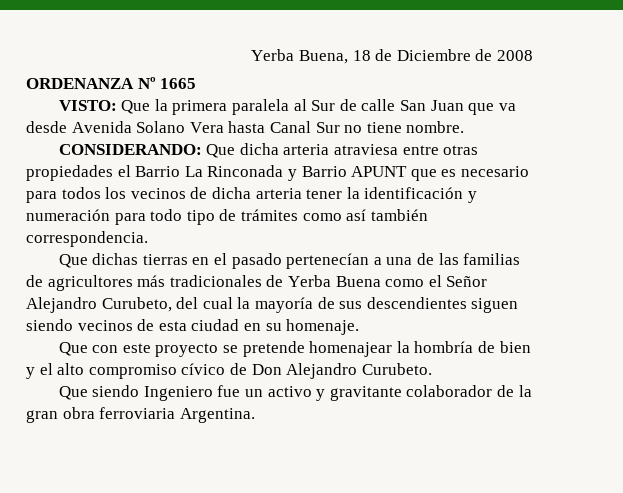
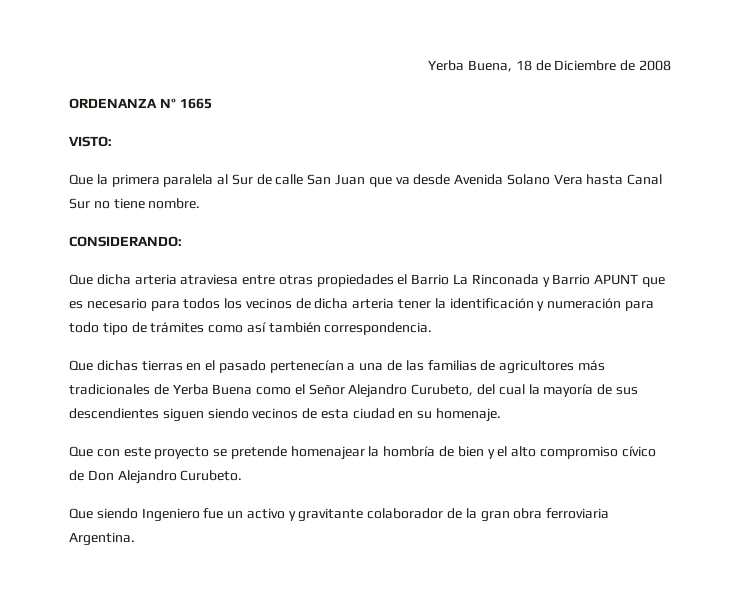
(117, 105) none -> (112, 141) //
(202, 149) none -> (182, 241) //

